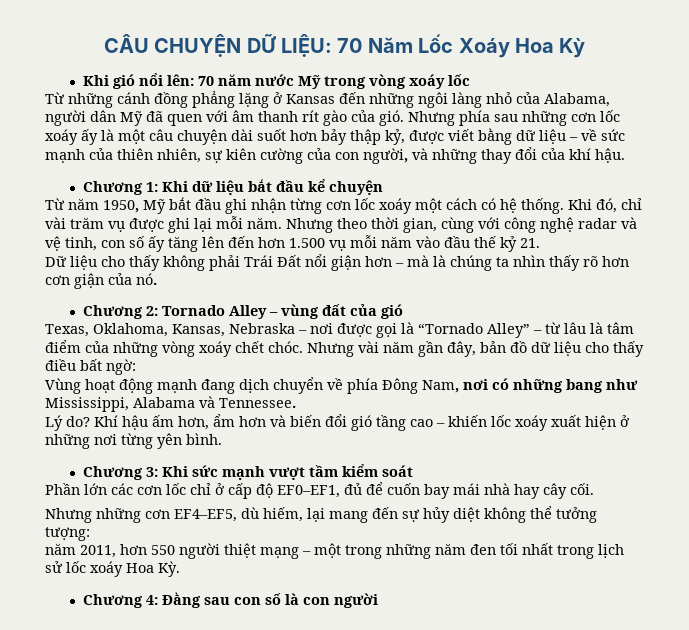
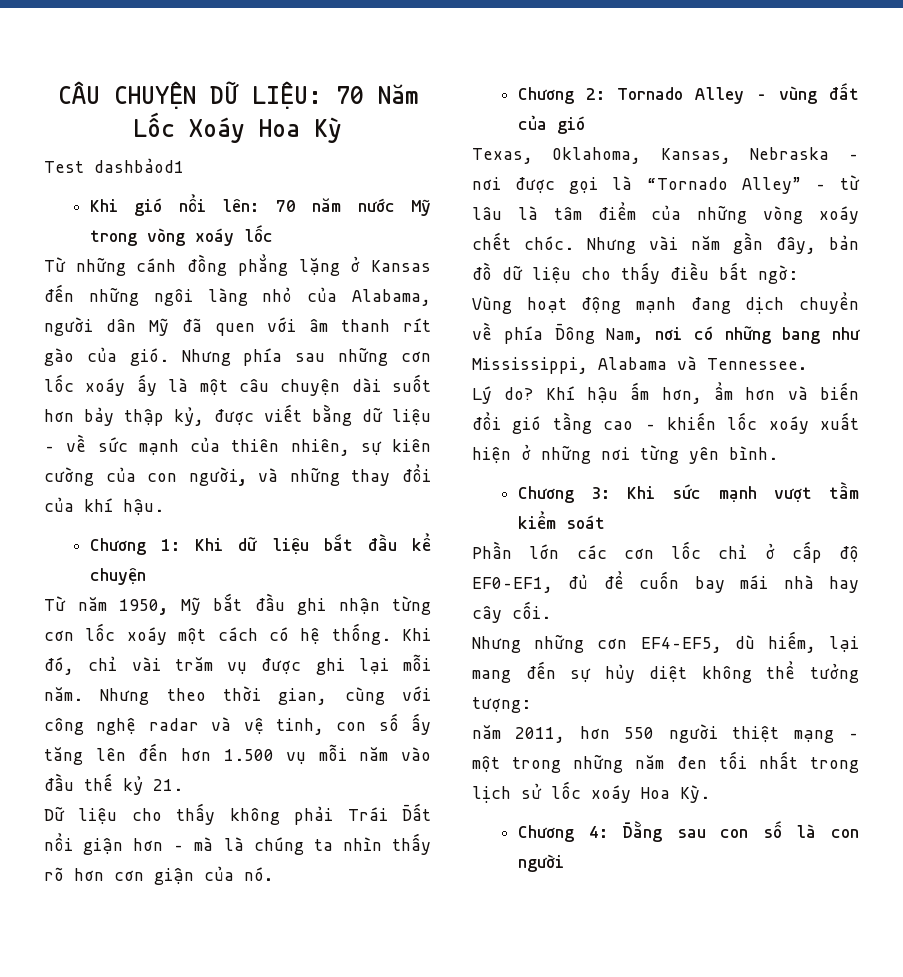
(586, 47) none -> [44,158,184,173] // Test dashbảod1

